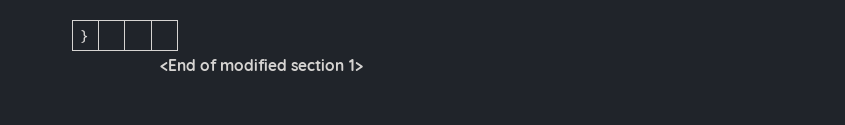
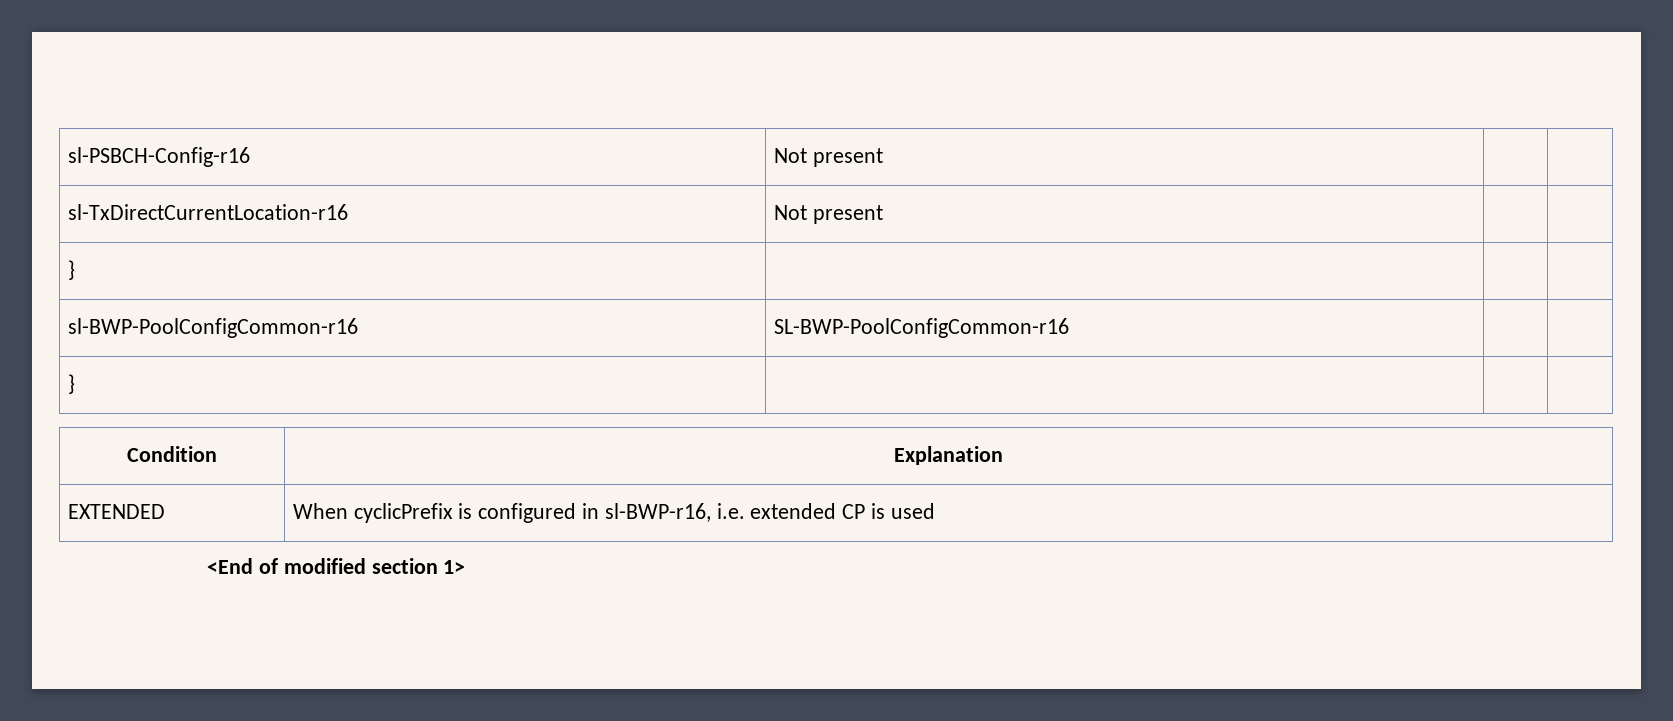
[81,30,89,43] } | | | -> [67,147,250,167] [773,148,883,167] [67,204,348,220] [773,205,883,224] [67,260,75,280] [67,318,358,338] [773,318,1069,338] [67,374,75,394] [127,446,217,462] [894,446,1003,465] [67,504,165,519] [292,503,935,523] sl-PSBCH-Config-r16 | Not present | | // sl-TxDirectCurrentLocation-r16 | Not present | | // } | | | // sl-BWP-PoolConfigCommon-r16 | SL-BWP-PoolConfigCommon-r16 | | // } | | | // Condition | Explanation // EXTENDED | When cyclicPrefix is configured in sl-BWP-r16, i.e. extended CP is used

